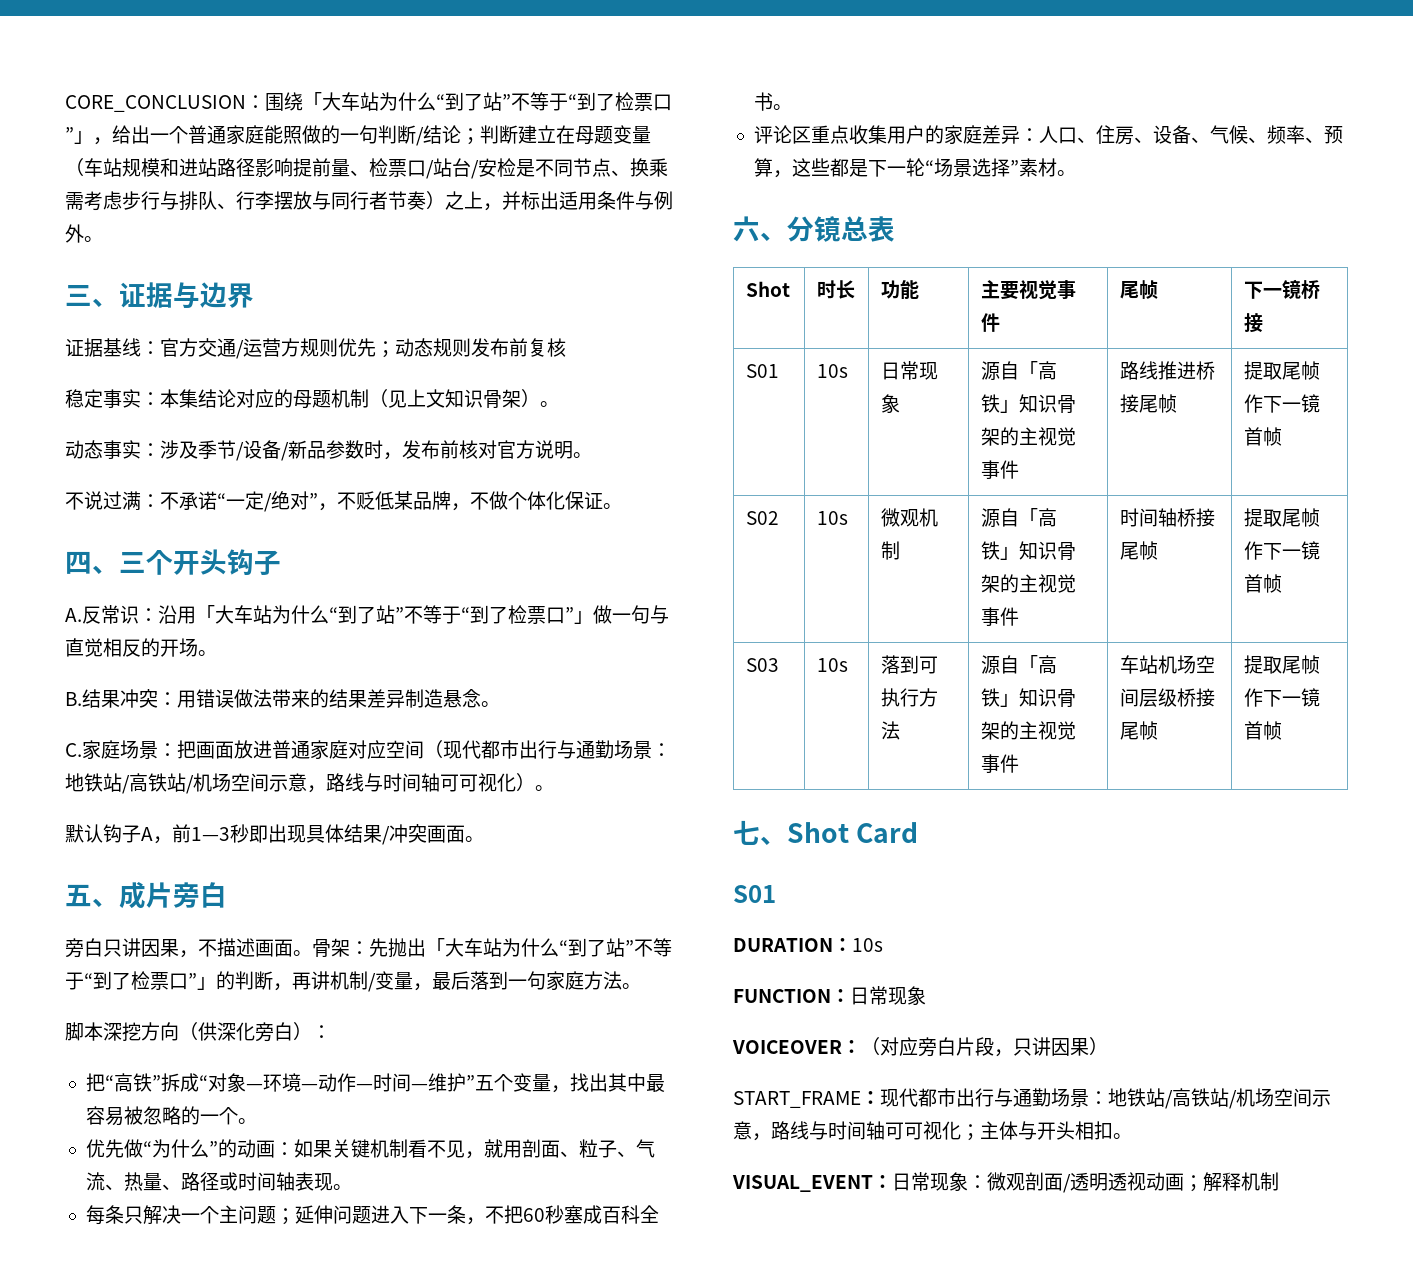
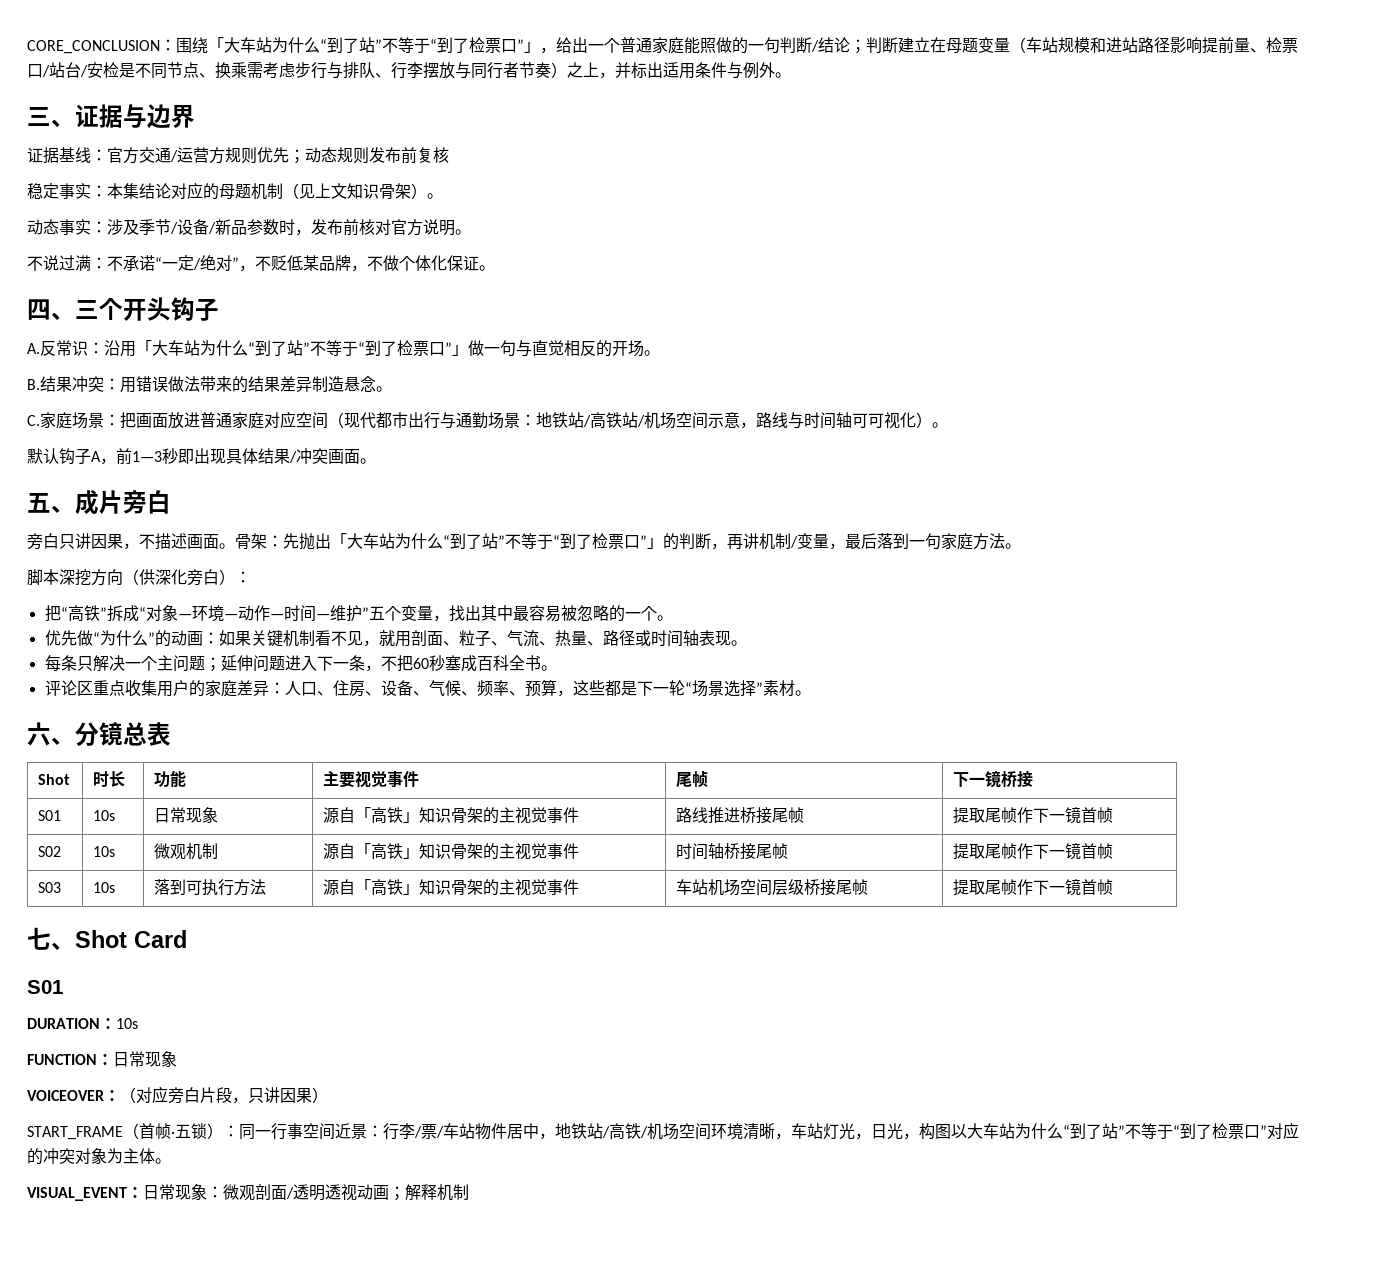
[861,1088,1331,1109] [733,1121,1113,1141] ：现代都市出行与通勤场景：地铁站/高铁站/机场空间示意，路线与时间轴可可视化；主体与开头相扣 -> [123,1122,1299,1140] [27,1148,155,1165] （首帧·五锁）：同一行事空间近景：行李/票/车站物件居中，地铁站/高铁/机场空间环境清晰，车站灯光，日光，构图以大车站为什么“到了站”不等于“到了检票口”对应的冲突对象为主体

